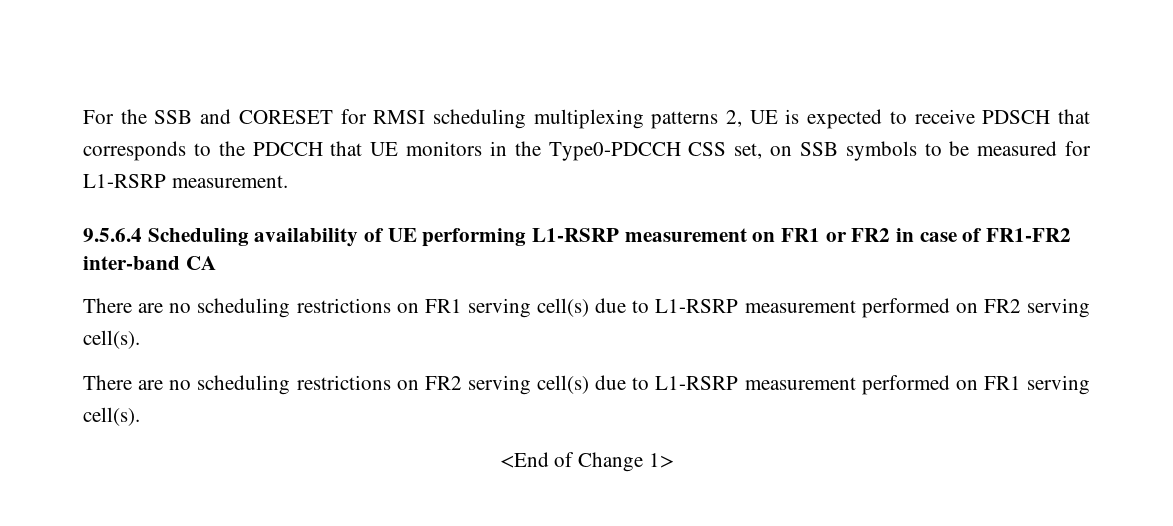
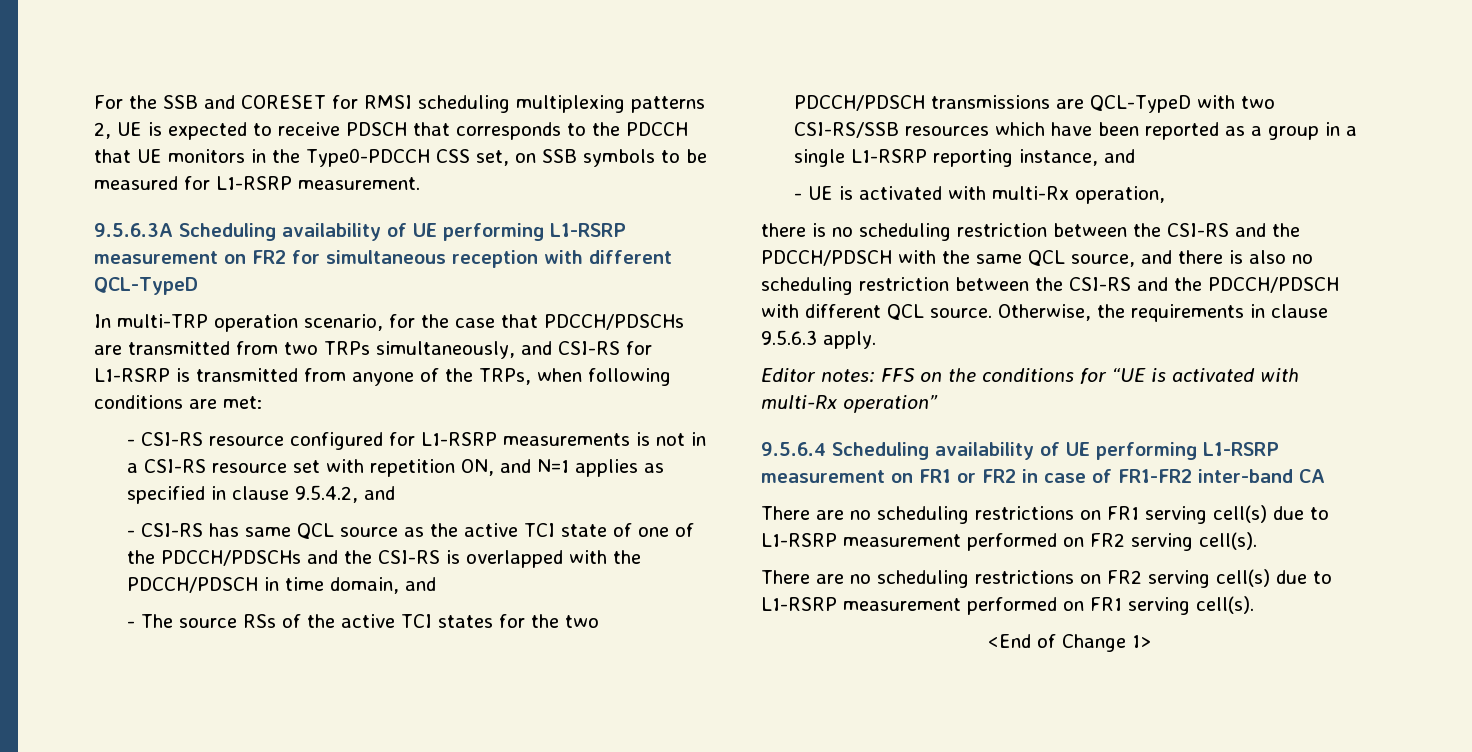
(288, 181) none -> [94,223,626,241] [94,250,672,268] [94,277,198,295] [94,314,684,332] [94,341,652,359] [94,368,671,386] [94,395,262,409] [127,432,707,450] [127,459,665,477] [127,485,396,504] [127,523,695,539] [127,550,642,568] [127,577,437,594] [127,614,600,628] [794,95,1276,113] [794,122,1358,140] [794,149,1136,167] [794,186,1166,204] [761,223,1300,241] [761,250,1313,267] [761,277,1339,295] [761,304,1328,322] [761,330,876,349] [761,368,1299,384] [761,395,938,413] // 9.5.6.3A Scheduling availability of UE performing L1-RSRP measurement on FR2 for simultaneous reception with different QCL-TypeD // In multi-TRP operation scenario, for the case that PDCCH/PDSCHs are transmitted from two TRPs simultaneously, and CSI-RS for L1-RSRP is transmitted from anyone of the TRPs, when following conditions are met: // - CSI-RS resource configured for L1-RSRP measurements is not in a CSI-RS resource set with repetition ON, and N=1 applies as specified in clause 9.5.4.2, and // - CSI-RS has same QCL source as the active TCI state of one of the PDCCH/PDSCHs and the CSI-RS is overlapped with the PDCCH/PDSCH in time domain, and // - The source RSs of the active TCI states for the two PDCCH/PDSCH transmissions are QCL-TypeD with two CSI-RS/SSB resources which have been reported as a group in a single L1-RSRP reporting instance, and // - UE is activated with multi-Rx operation, // there is no scheduling restriction between the CSI-RS and the PDCCH/PDSCH with the same QCL source, and there is also no scheduling restriction between the CSI-RS and the PDCCH/PDSCH with different QCL source. Otherwise, the requirements in clause 9.5.6.3 apply. // Editor notes: FFS on the conditions for “UE is activated with multi-Rx operation”

